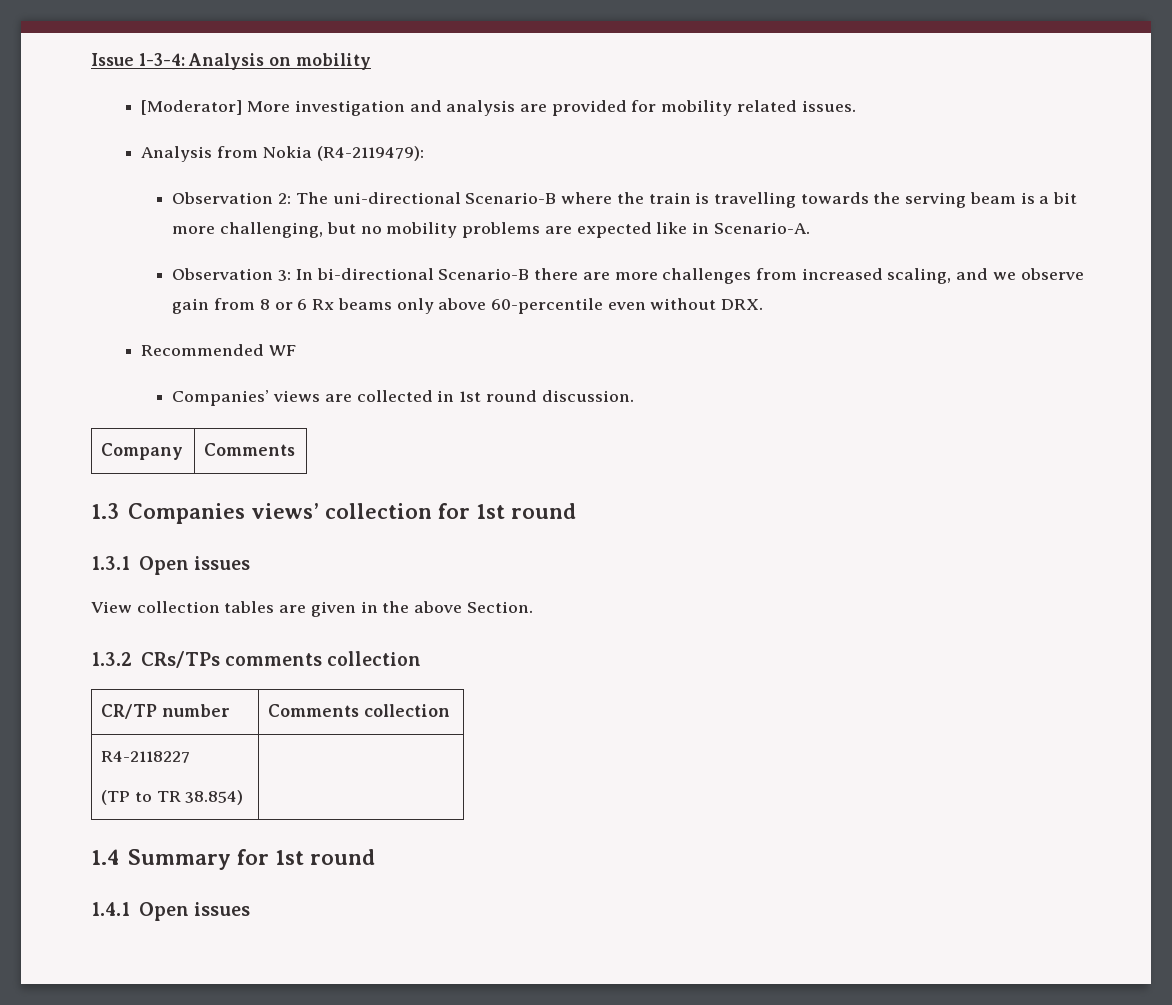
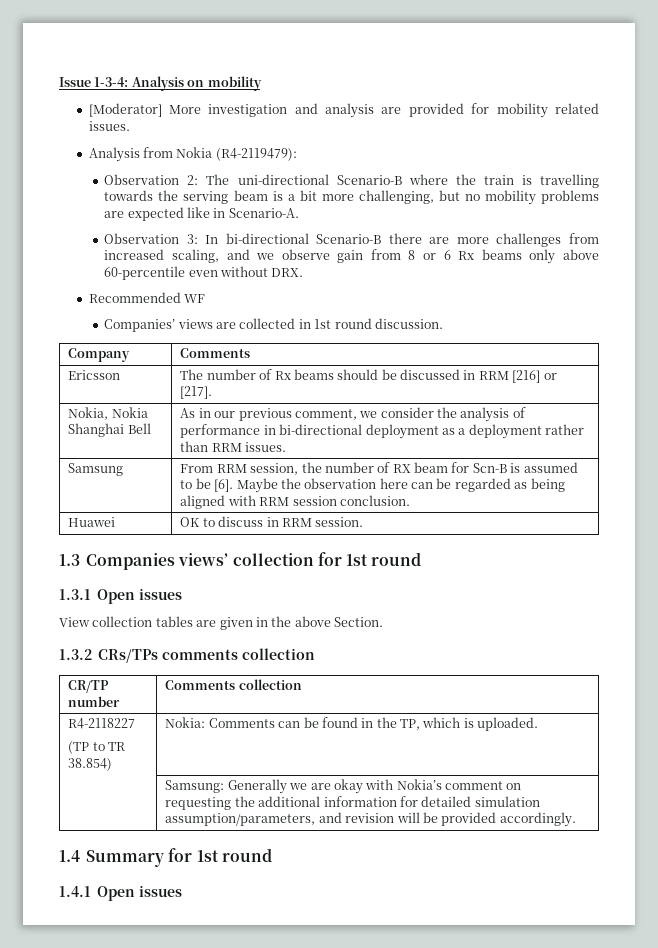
(296, 449) none -> [68,370,121,380] [180,369,557,383] [180,386,213,399] [68,407,148,420] [68,423,151,437] [180,407,526,422] [180,424,585,439] [180,441,287,452] [68,463,124,476] [180,462,578,475] [180,478,565,493] [180,495,410,509] [68,517,116,527] [180,516,364,527] // Ericsson | The number of Rx beams should be discussed in RRM [216] or [217]. // Nokia, Nokia Shanghai Bell | As in our previous comment, we consider the analysis of performance in bi-directional deployment as a deployment rather than RRM issues. // Samsung | From RRM session, the number of RX beam for Scn-B is assumed to be [6]. Maybe the observation here can be regarded as being aligned with RRM session conclusion. // Huawei | OK to discuss in RRM session.
(244, 797) none -> [165,717,539,731] [165,779,522,794] [165,796,540,810] [165,812,576,827] Nokia: Comments can be found in the TP, which is uploaded. // | Samsung: Generally we are okay with Nokia’s comment on requesting the additional information for detailed simulation assumption/parameters, and revision will be provided accordingly.

